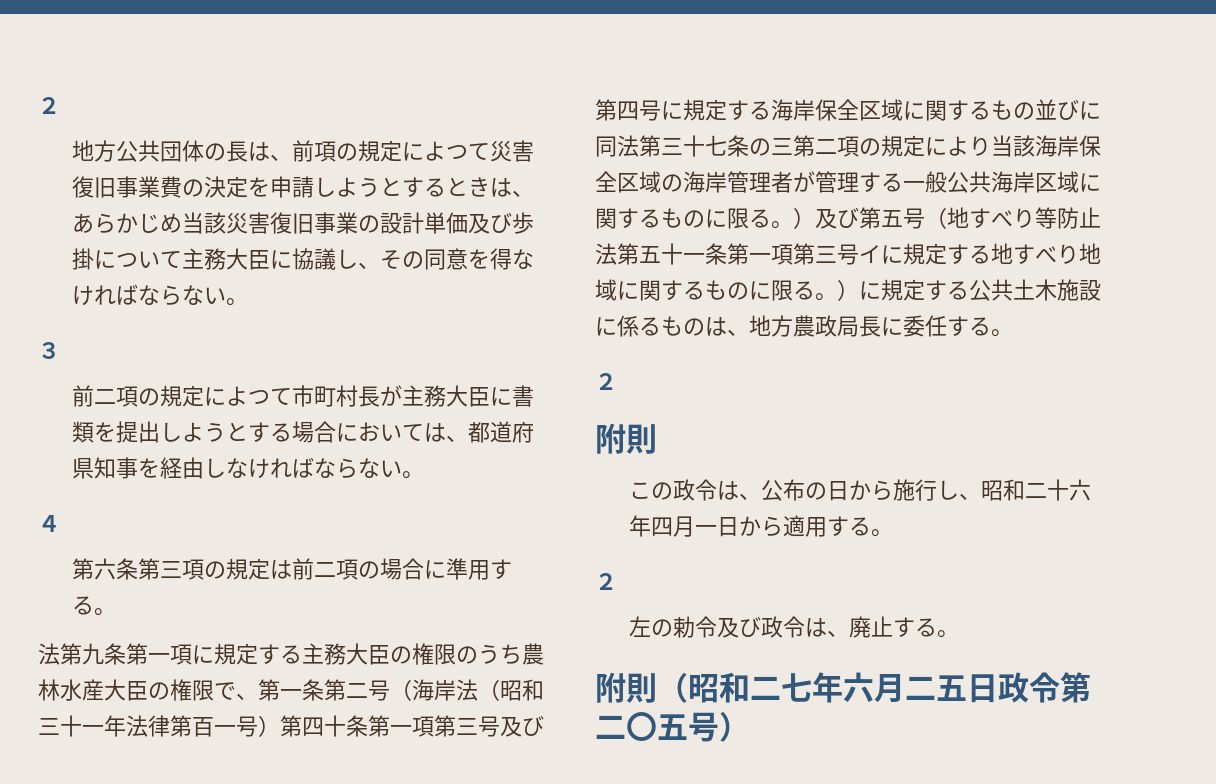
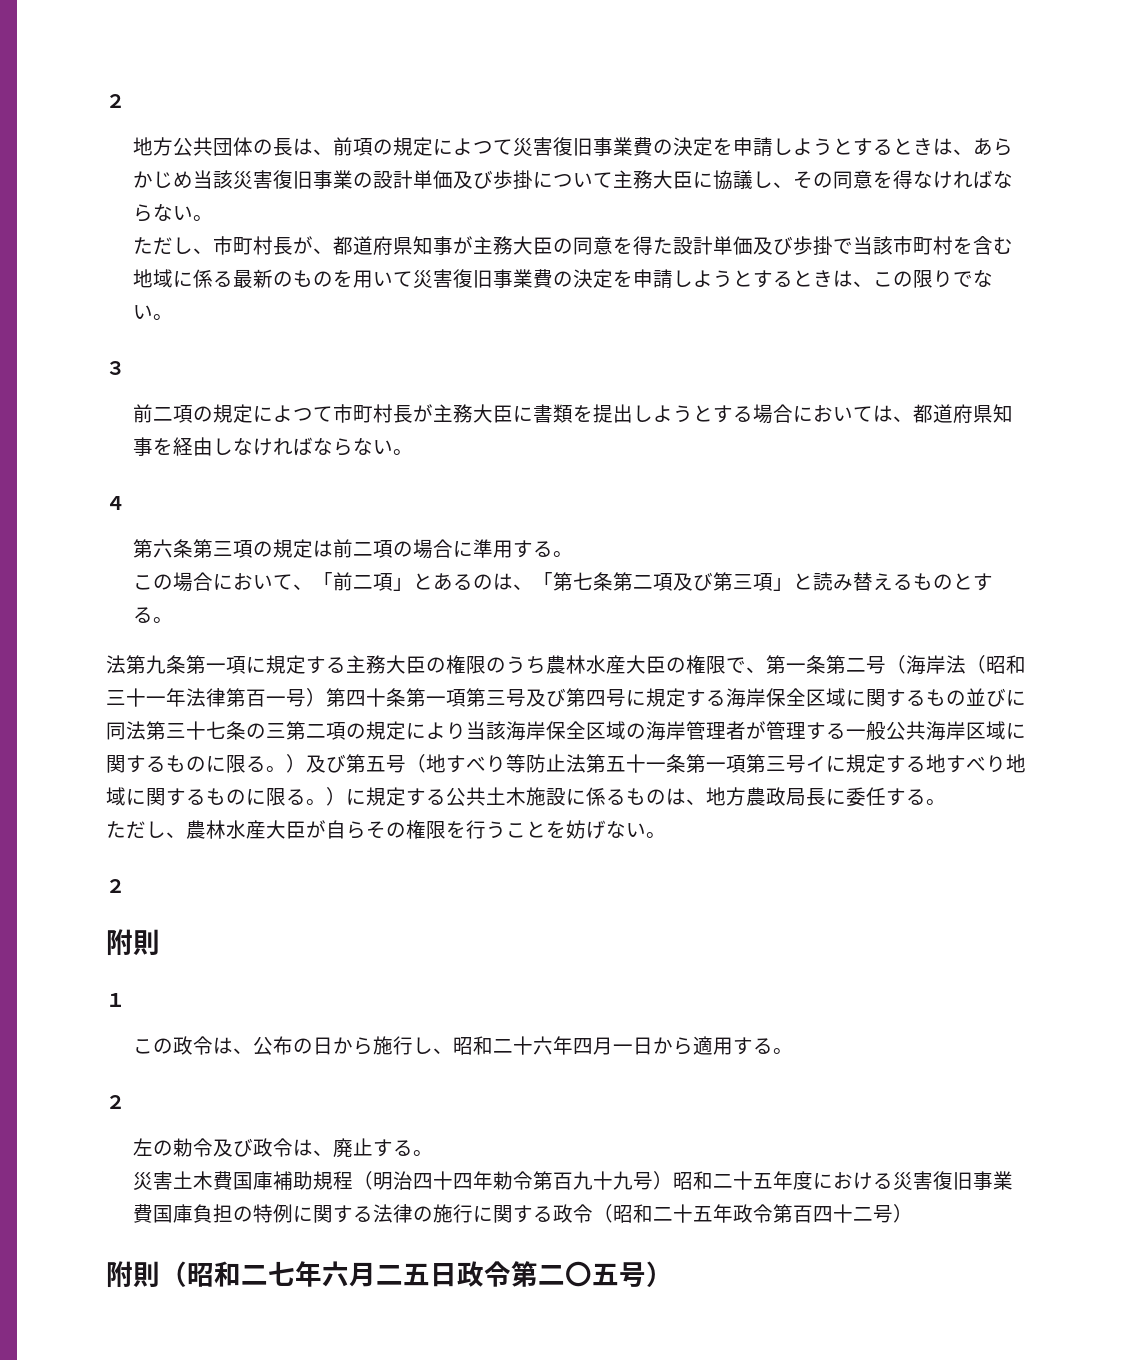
(249, 302) none -> [133,236,1014,256] [133,269,994,289] [133,305,174,320] // ただし、市町村長が、都道府県知事が主務大臣の同意を得た設計単価及び歩掛で当該市町村を含む地域に係る最新のものを用いて災害復旧事業費の決定を申請しようとするときは、この限りでない。
(117, 612) none -> [133,572,994,592] [133,607,174,623] // この場合において、「前二項」とあるのは、「第七条第二項及び第三項」と読み替えるものとする。
(1013, 333) none -> [106,820,666,839] // ただし、農林水産大臣が自らその権限を行うことを妨げない。
(657, 439) none -> [106,993,125,1007] // １
(960, 634) none -> [133,1171,1014,1190] [133,1204,914,1223] // 災害土木費国庫補助規程（明治四十四年勅令第百九十九号）昭和二十五年度における災害復旧事業費国庫負担の特例に関する法律の施行に関する政令（昭和二十五年政令第百四十二号）

